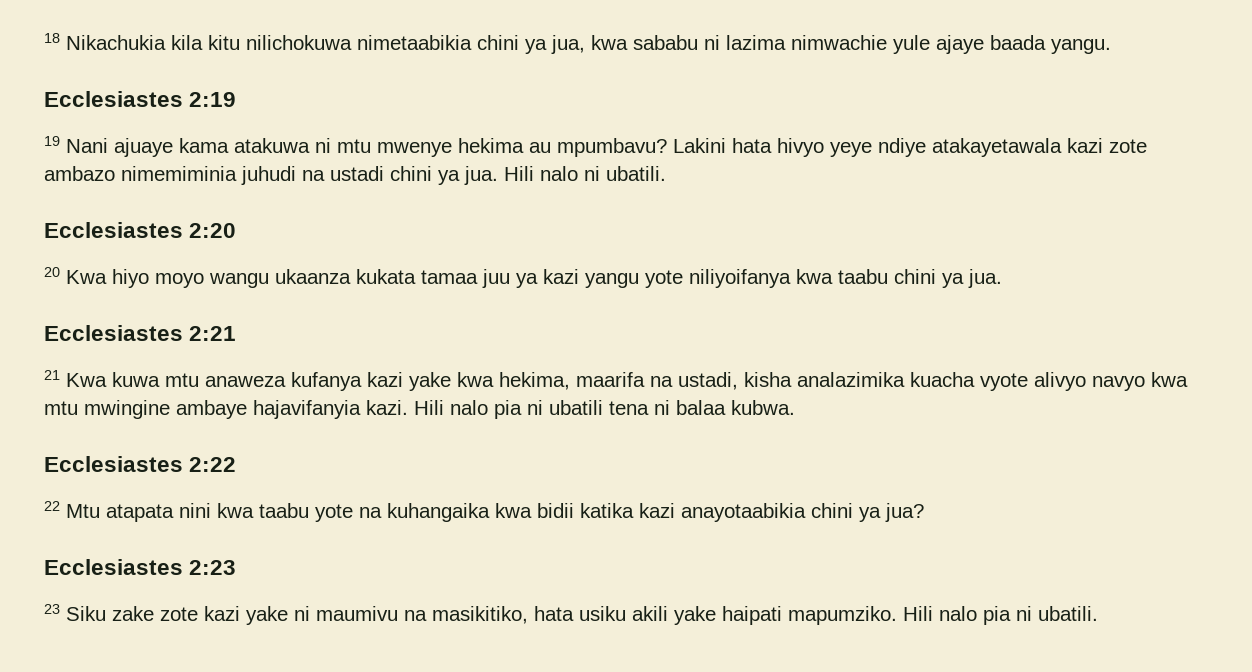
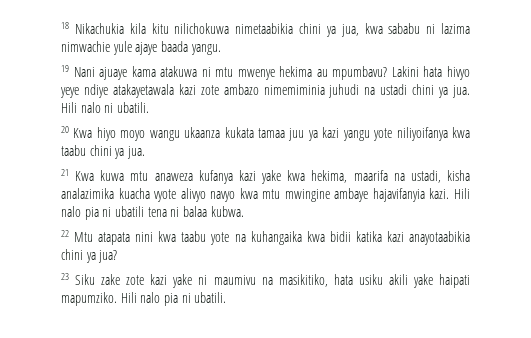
[44,91,237,107] // Ecclesiastes 2:19 -> (221, 49) none
[44,222,237,238] // Ecclesiastes 2:20 -> (149, 107) none
[44,325,237,341] // Ecclesiastes 2:21 -> (145, 152) none
[44,456,237,472] // Ecclesiastes 2:22 -> (244, 211) none
[44,559,237,575] // Ecclesiastes 2:23 -> (118, 256) none

